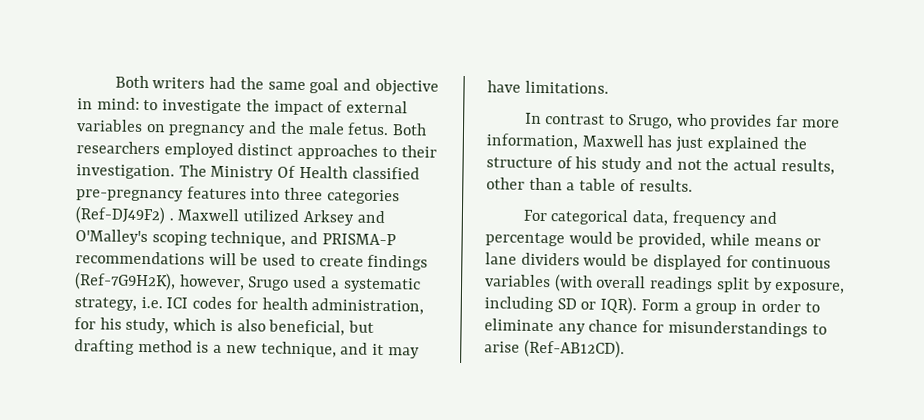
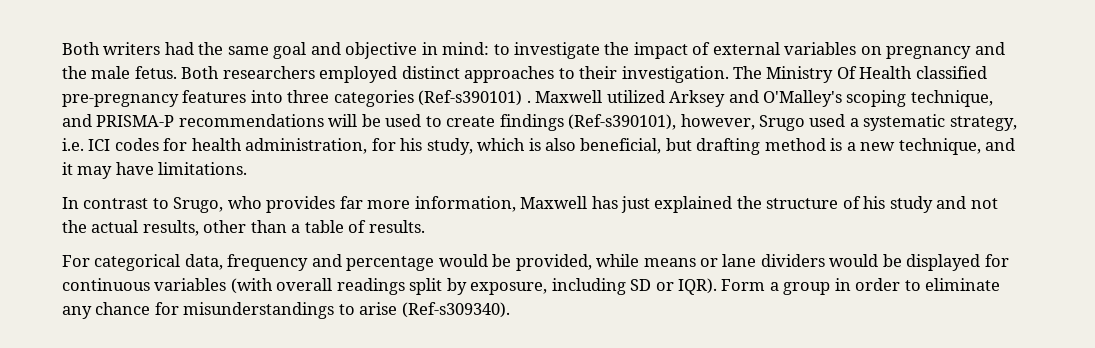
[75,206,166,225] (Ref-DJ49F2) -> [418,90,523,106] (Ref-s390101)
[74,272,176,291] (Ref-7G9H2K), -> [568,114,677,130] (Ref-s390101),
[523,339,625,359] (Ref-AB12CD). -> [401,302,510,318] (Ref-s309340).

